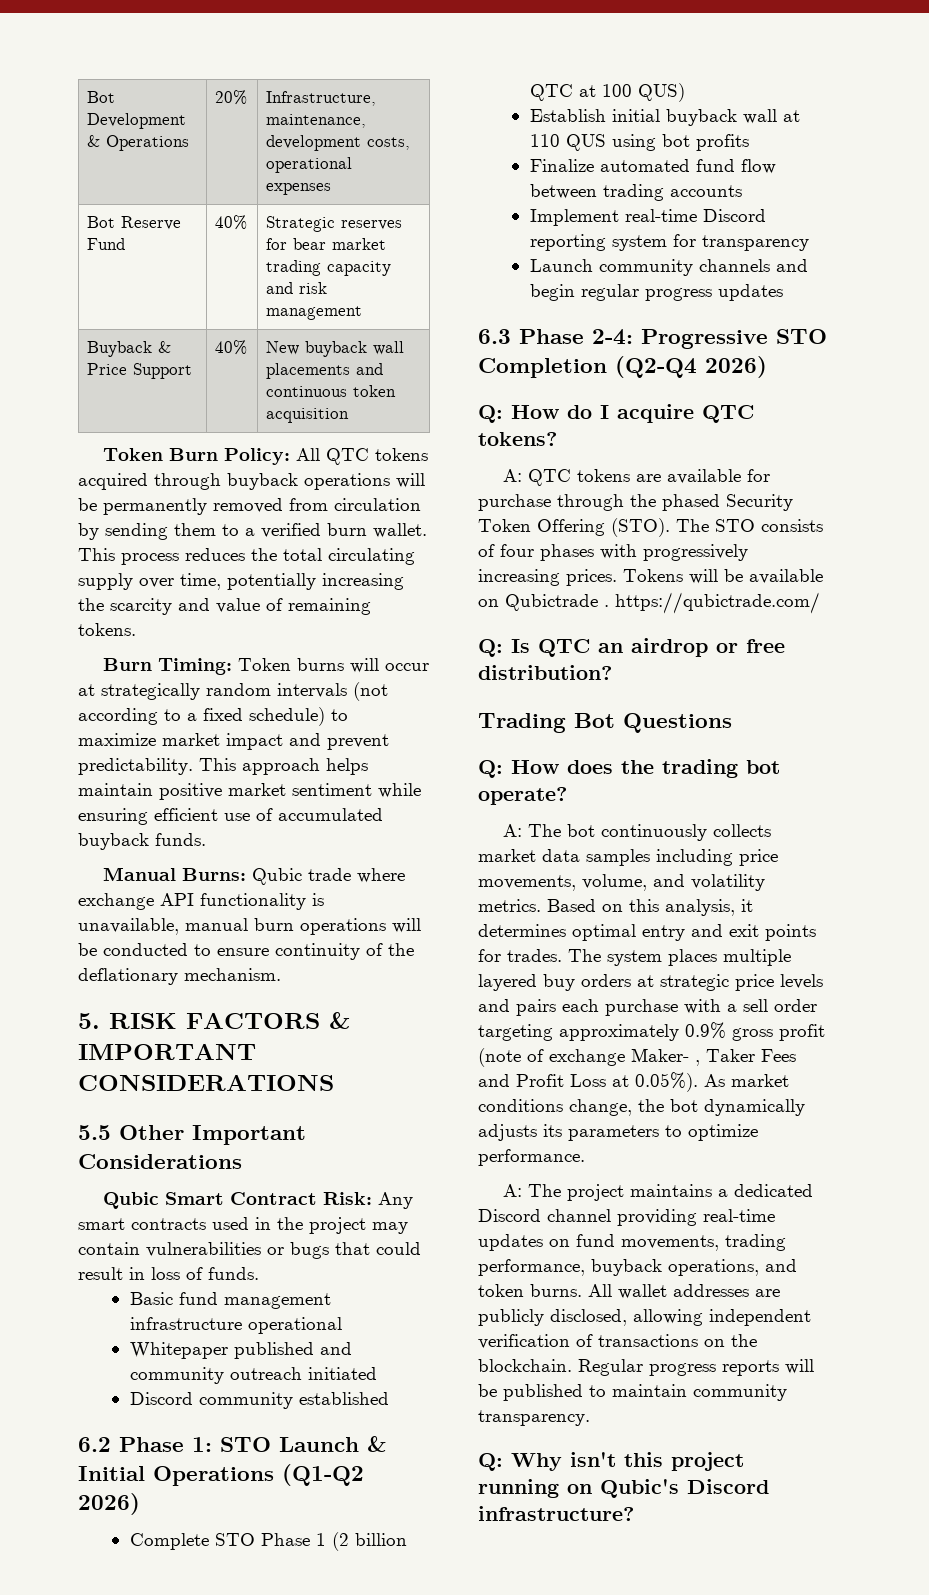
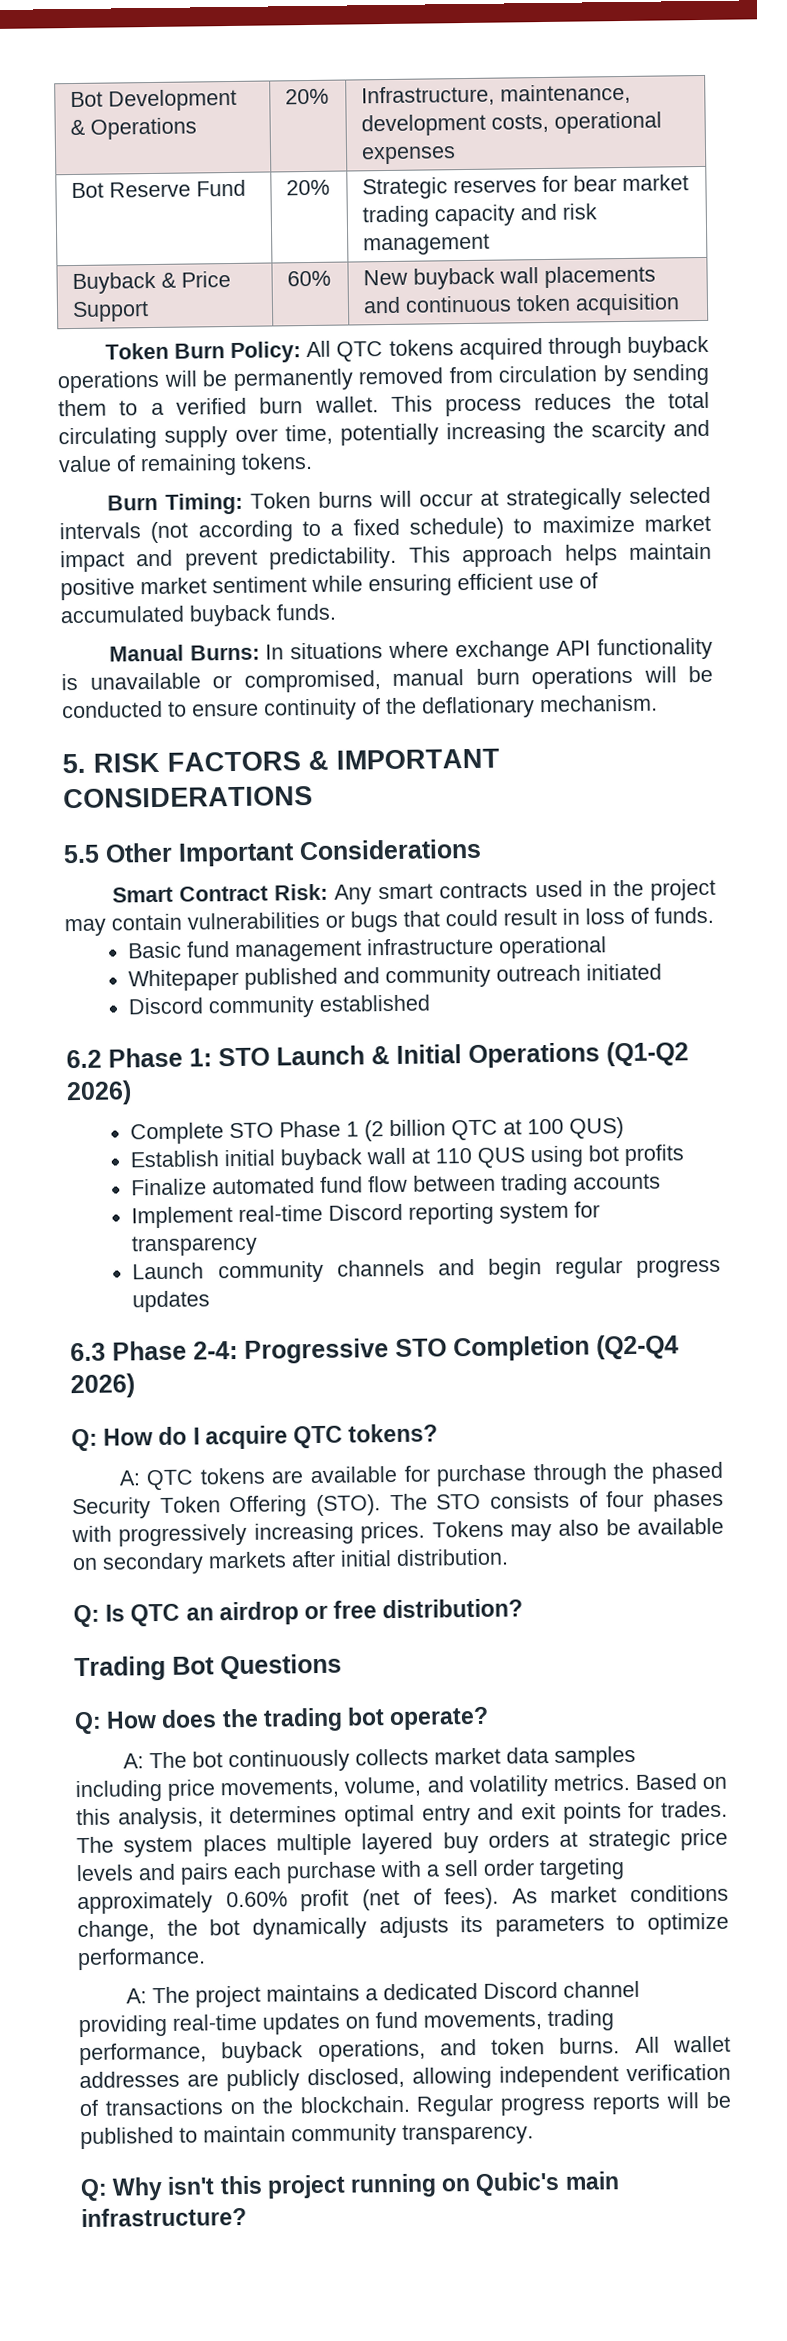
[214,215,247,230] 40% -> [286,179,331,196] 20%
[214,340,247,355] 40% -> [287,270,332,287] 60%
[206,683,271,696] random -> [629,486,712,504] selected
[251,868,351,885] Qubic trade -> [265,642,384,660] In situations
[78,918,179,935] unavailable, -> [89,670,381,693] unavailable or compromised,
[102,1192,159,1209] Qubic -> (482, 849) none
[689,569,718,584] will -> [509,1519,600,1542] may also
[505,592,820,614] Qubictrade . https://qubictrade.com/ -> [102,1548,509,1575] secondary markets after initial distribution.
[685,1022,825,1041] [478,1048,796,1067] [478,1072,698,1092] 0.9% gross profit (note of exchange Maker- , Taker Fees and Profit Loss at 0.05%). -> [225,1887,500,1912] 0.60% profit (net of fees).
[687,1479,769,1494] Discord -> [564,2171,619,2190] main

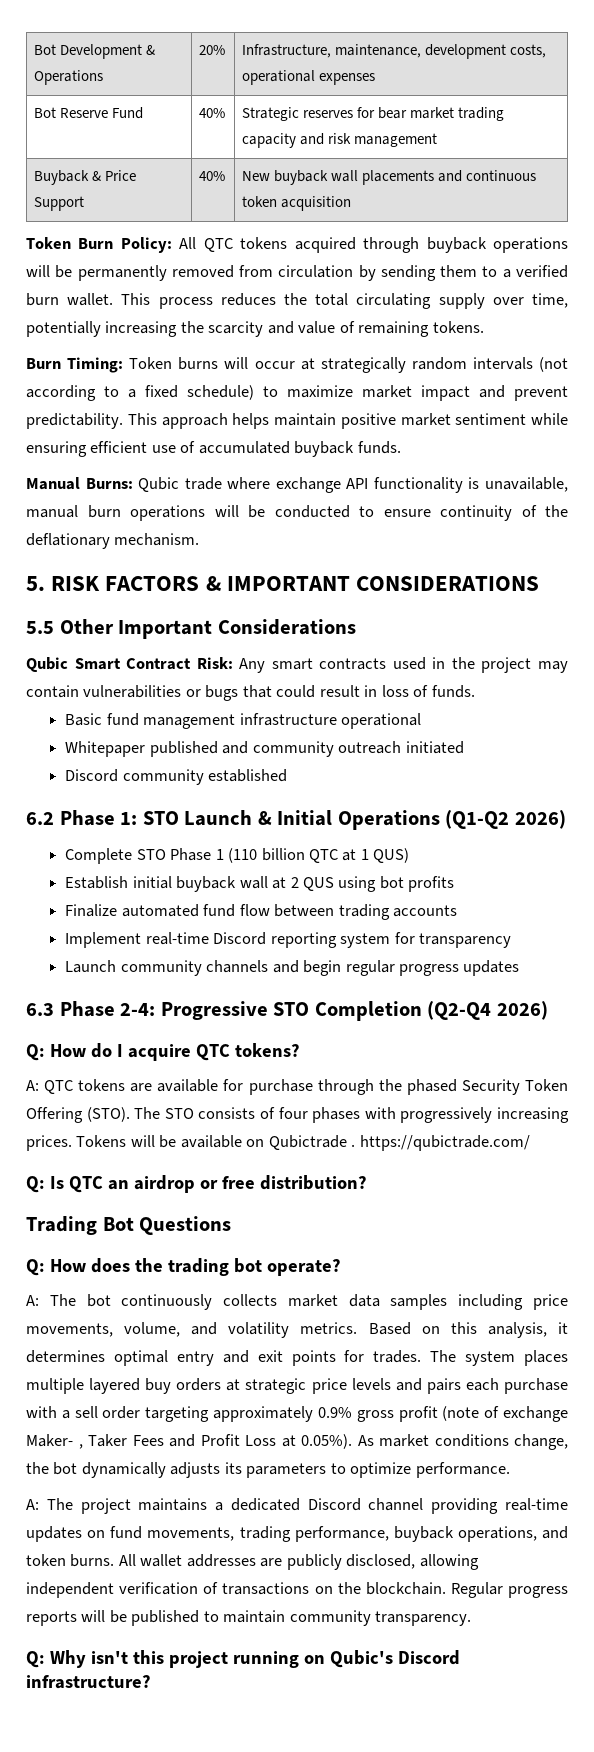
[286,179,331,196] 20% -> [199,108,226,118] 40%
[287,270,332,287] 60% -> [199,171,226,181] 40%
[629,486,712,504] selected -> [411,357,467,370] random
[265,642,384,660] In situations -> [138,477,222,492] Qubic trade
[89,670,381,693] unavailable or compromised, -> [484,477,568,492] unavailable,
(482, 849) none -> [26,657,68,672] Qubic
[364,1120,385,1142] (2 -> [228,848,258,863] (110
[527,1118,565,1135] 100 -> [360,849,369,860] 1
[435,1147,473,1164] 110 -> [290,877,299,888] 2
[509,1519,600,1542] may also -> [130,1135,155,1147] will
[102,1548,509,1575] secondary markets after initial distribution. -> [268,1135,530,1151] Qubictrade . https://qubictrade.com/
[225,1887,500,1912] 0.60% profit (net of fees). -> [317,1406,568,1422] [26,1434,352,1449] 0.9% gross profit (note of exchange Maker- , Taker Fees and Profit Loss at 0.05%).
[564,2171,619,2190] main -> [397,1650,460,1665] Discord

